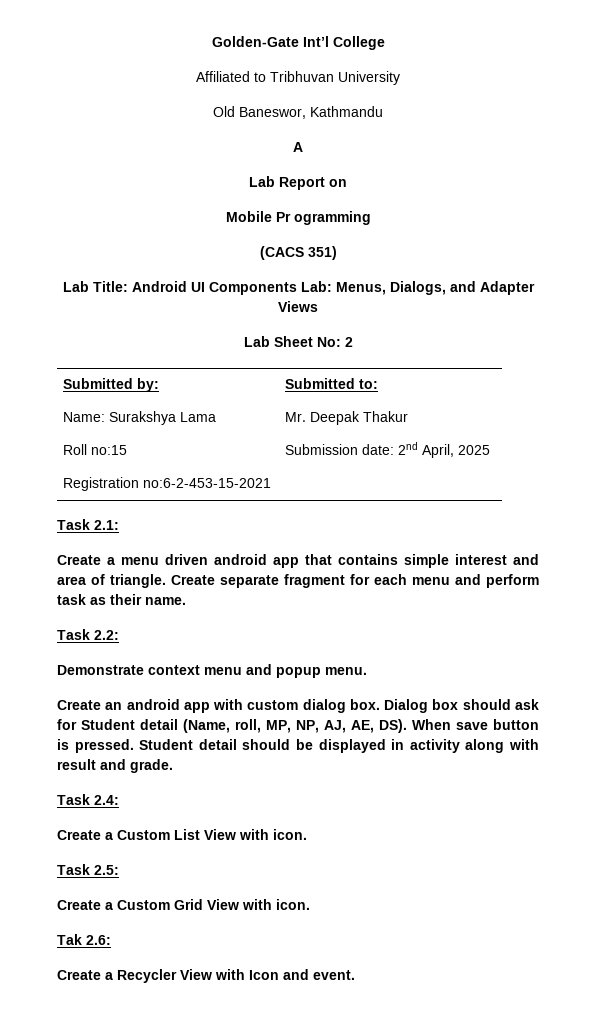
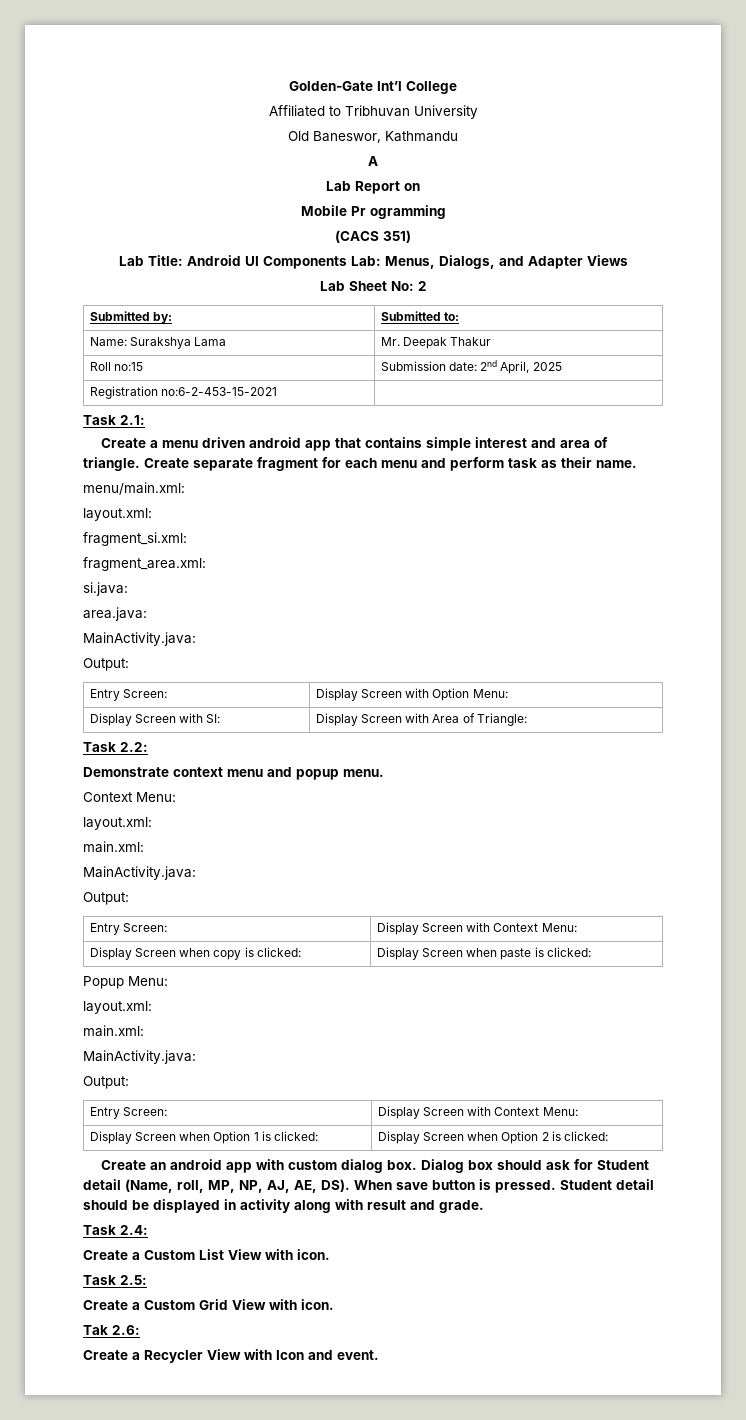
(186, 601) none -> [83,482,185,495] [83,508,152,521] [83,532,187,546] [83,557,206,571] [83,582,128,596] [83,607,147,621] [83,632,196,646] [83,658,129,671] [89,689,167,701] [315,688,508,701] [89,713,221,726] [315,713,527,726] // menu/main.xml: // layout.xml: // fragment_si.xml: // fragment_area.xml: // si.java: // area.java: // MainActivity.java: // Output: // Entry Screen: | Display Screen with Option Menu: // Display Screen with SI: | Display Screen with Area of Triangle:
(367, 671) none -> [83,792,176,802] [83,817,152,830] [83,841,144,853] [83,866,196,880] [83,892,129,905] [89,923,167,935] [376,922,577,935] [89,947,301,960] [376,947,591,960] [83,976,168,989] [83,1001,152,1014] [83,1025,144,1037] [83,1050,196,1064] [83,1076,129,1089] [89,1107,167,1119] [377,1106,578,1119] [89,1131,318,1144] [377,1131,608,1144] // Context Menu: // layout.xml: // main.xml: // MainActivity.java: // Output: // Entry Screen: | Display Screen with Context Menu: // Display Screen when copy is clicked: | Display Screen when paste is clicked: // Popup Menu: // layout.xml: // main.xml: // MainActivity.java: // Output: // Entry Screen: | Display Screen with Context Menu: // Display Screen when Option 1 is clicked: | Display Screen when Option 2 is clicked:

